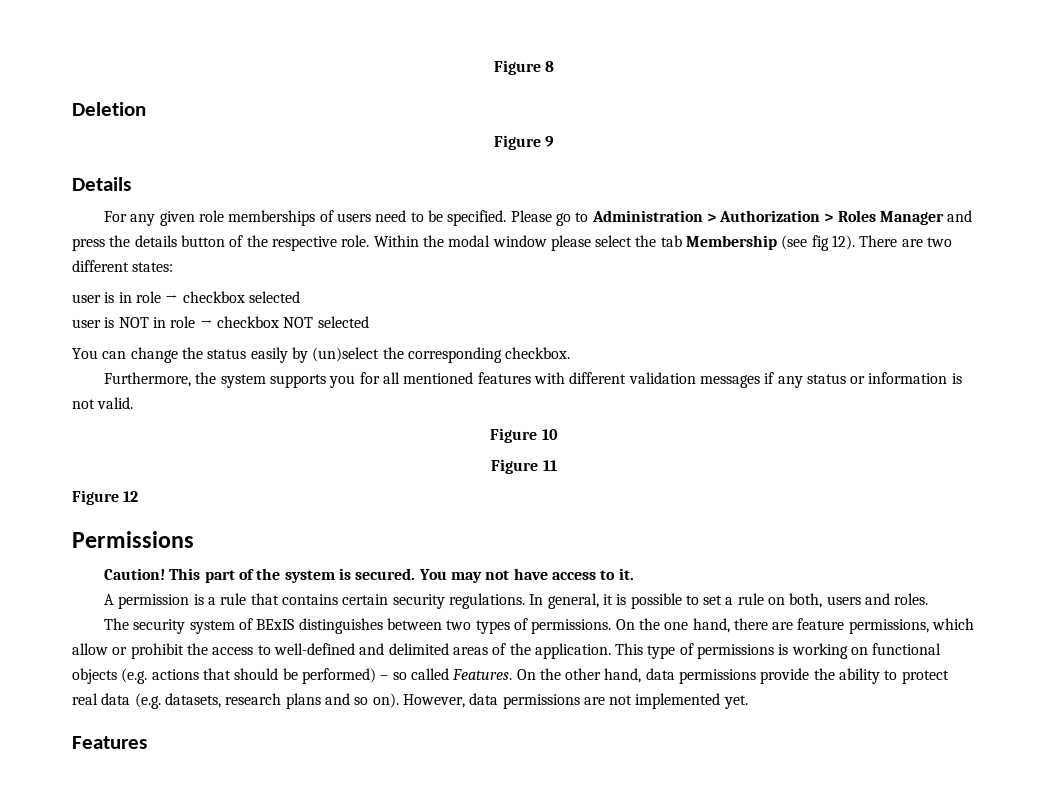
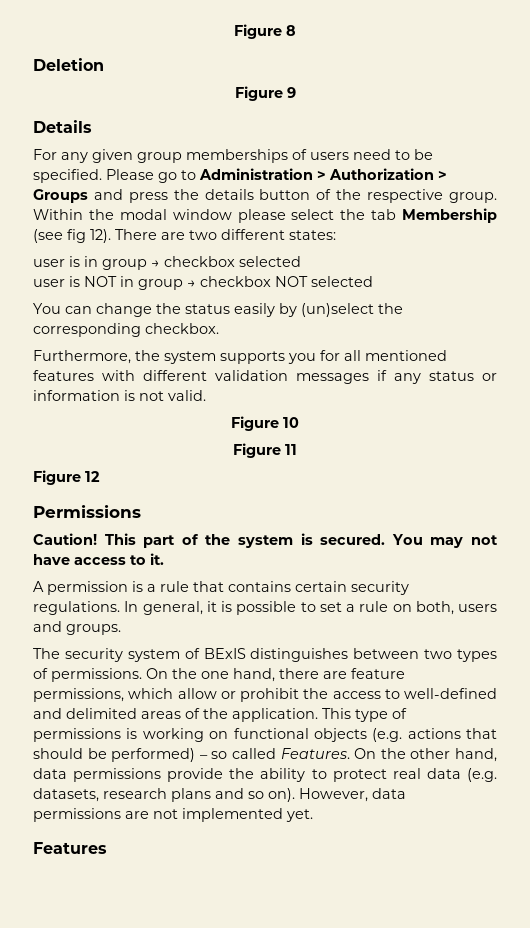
[198,210,224,222] role -> [137,152,182,163] group
[837,210,945,225] Roles Manager -> [33,189,88,203] Groups
[341,235,370,247] role. -> [449,192,498,203] group.
[135,291,161,303] role -> [102,259,147,270] group
[170,316,196,328] role -> [138,279,183,290] group
[894,593,929,605] roles. -> [66,624,121,635] groups.

